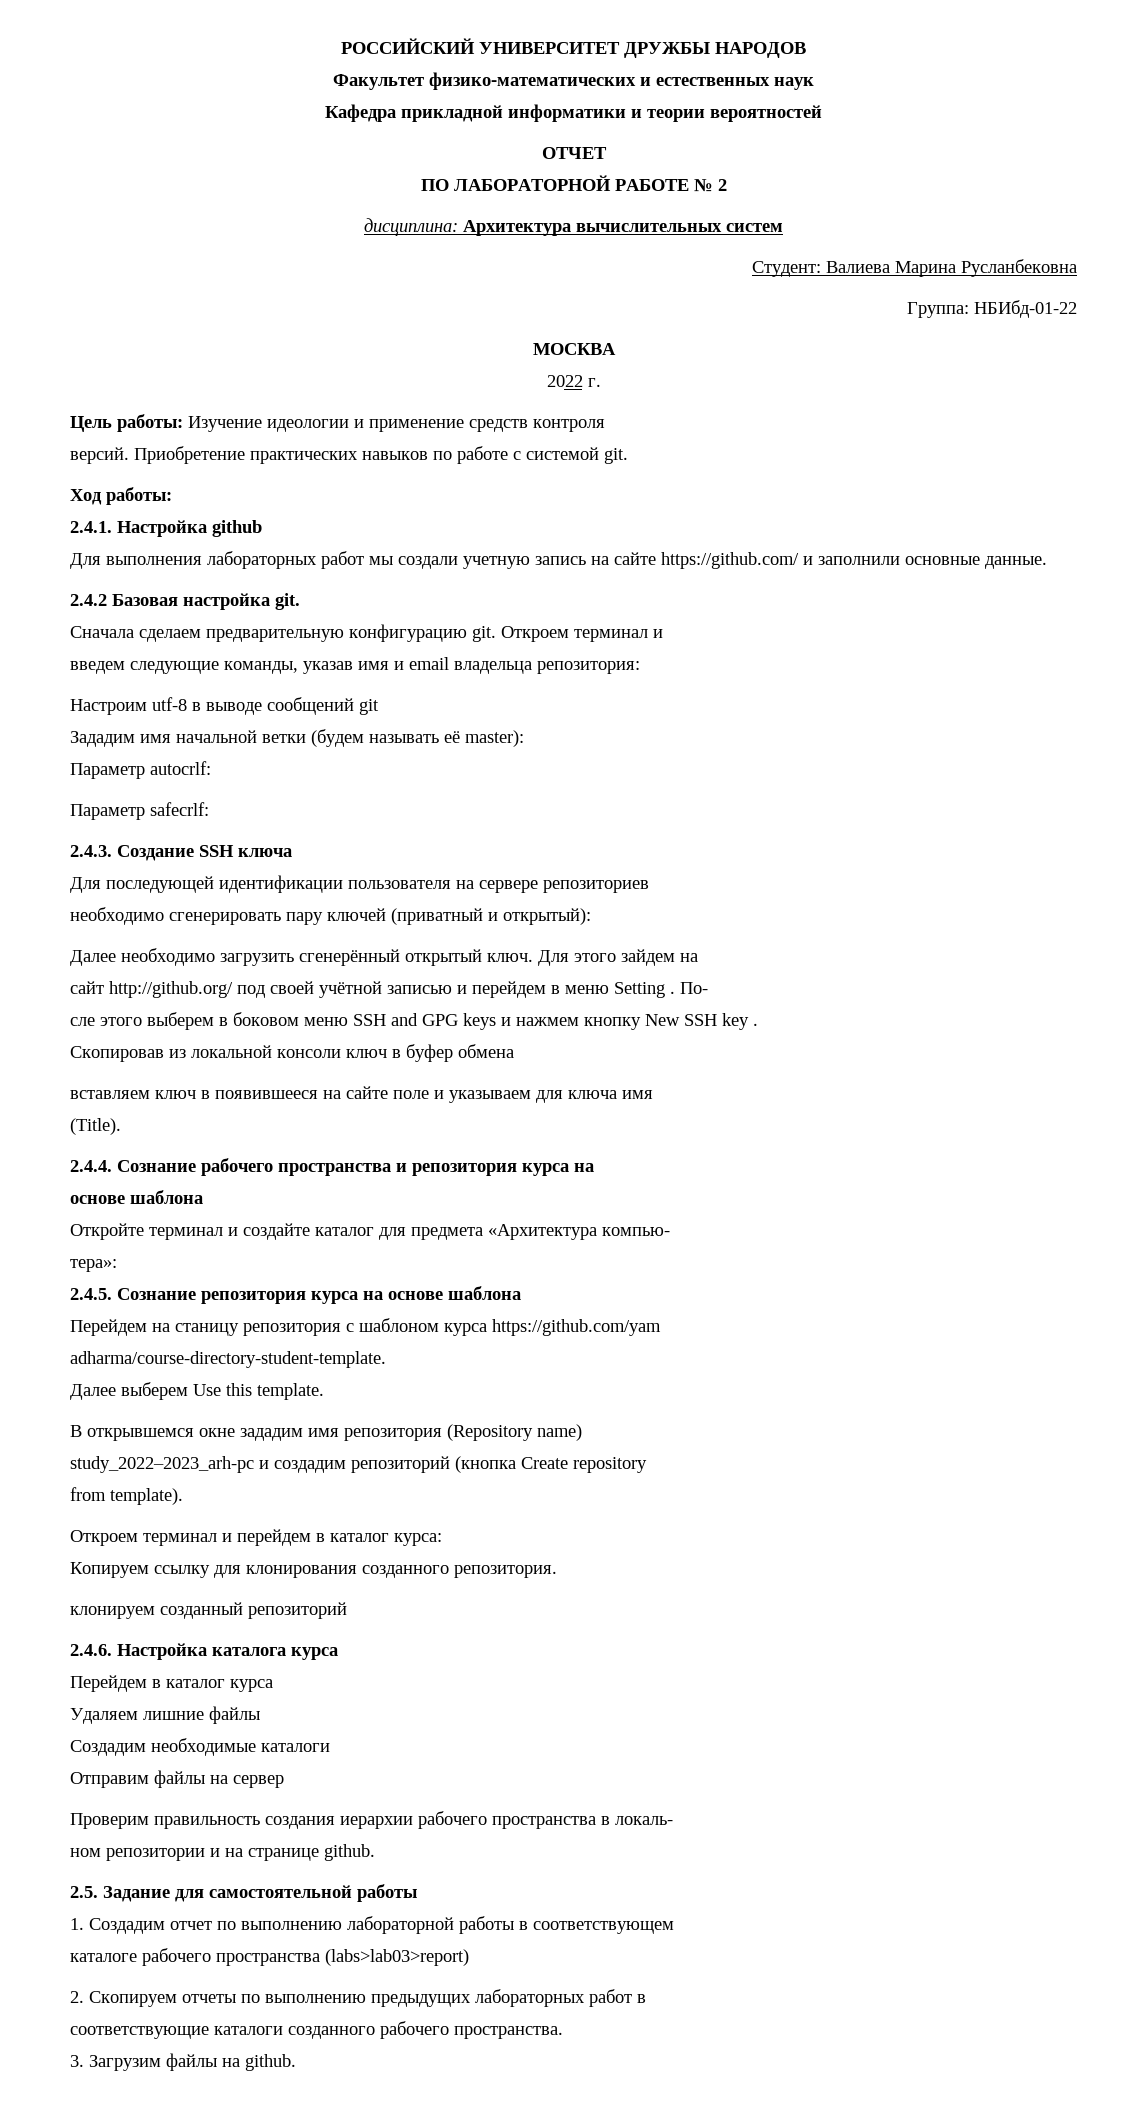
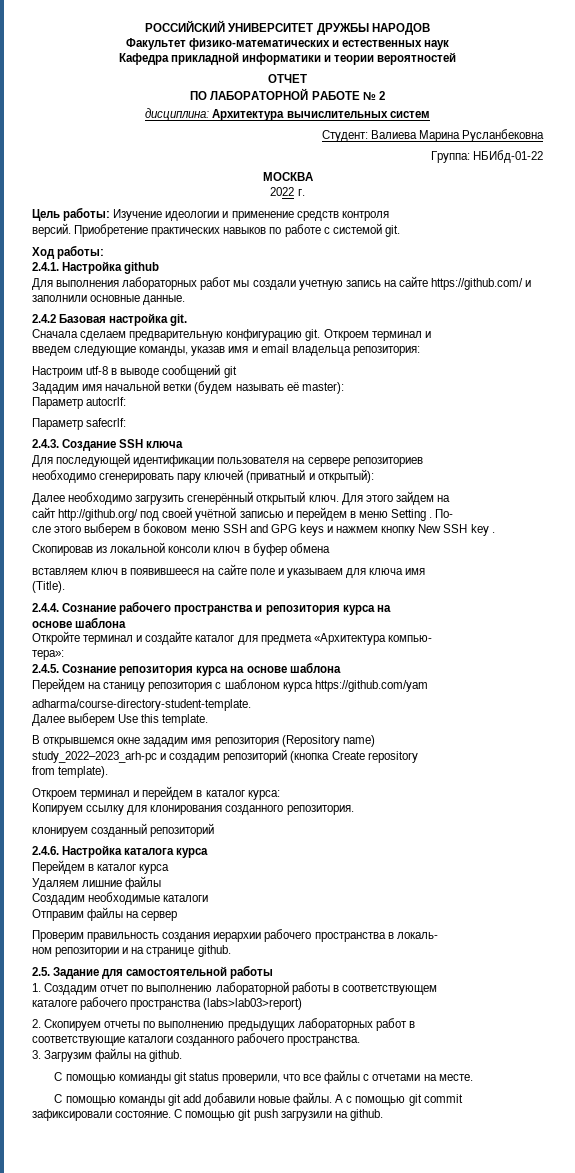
(296, 2062) none -> [54,1070,473,1084] [54,1092,463,1106] [32,1109,383,1121] // С помощью комианды git status проверили, что все файлы с отчетами на месте. // С помощью команды git add добавили новые файлы. А с помощью git commit зафиксировали состояние. С помощью git push загрузили на github.

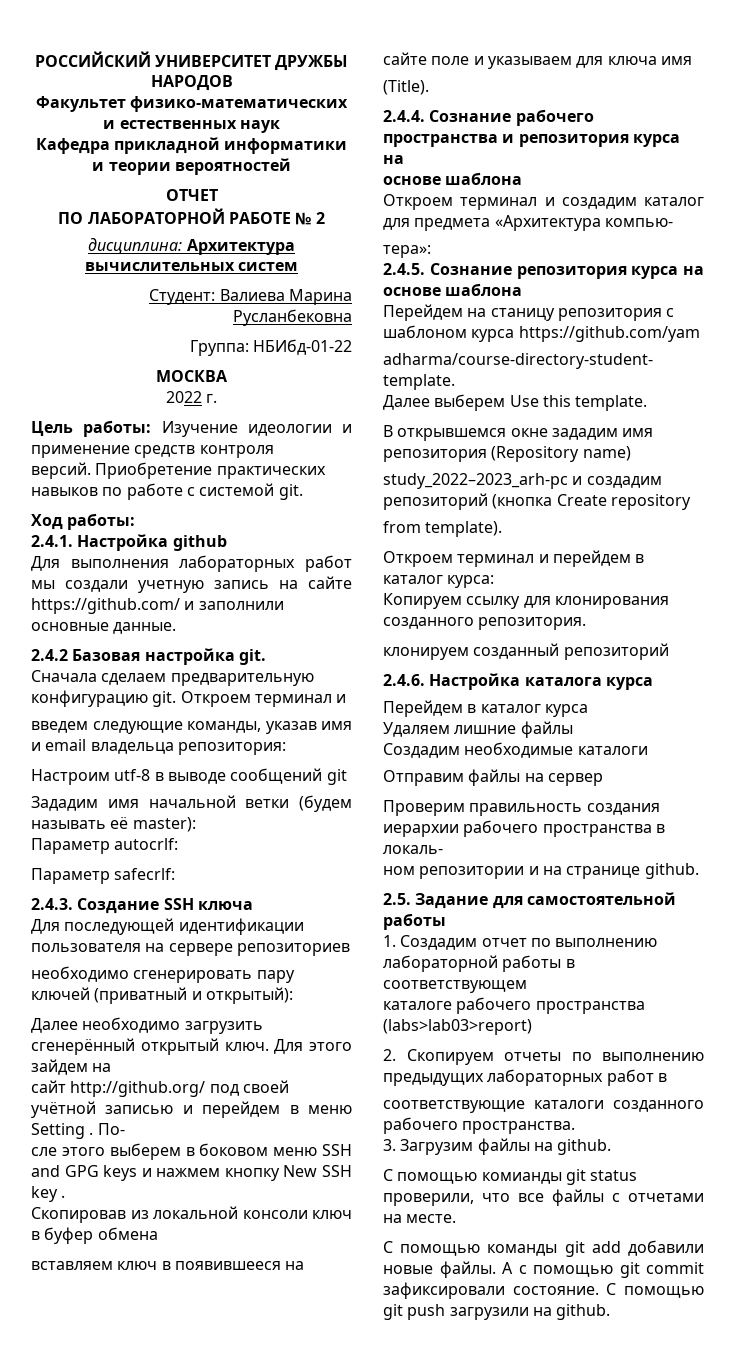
[32,631,193,645] Откройте терминал и создайте -> [383,194,637,210] Откроем терминал и создадим

